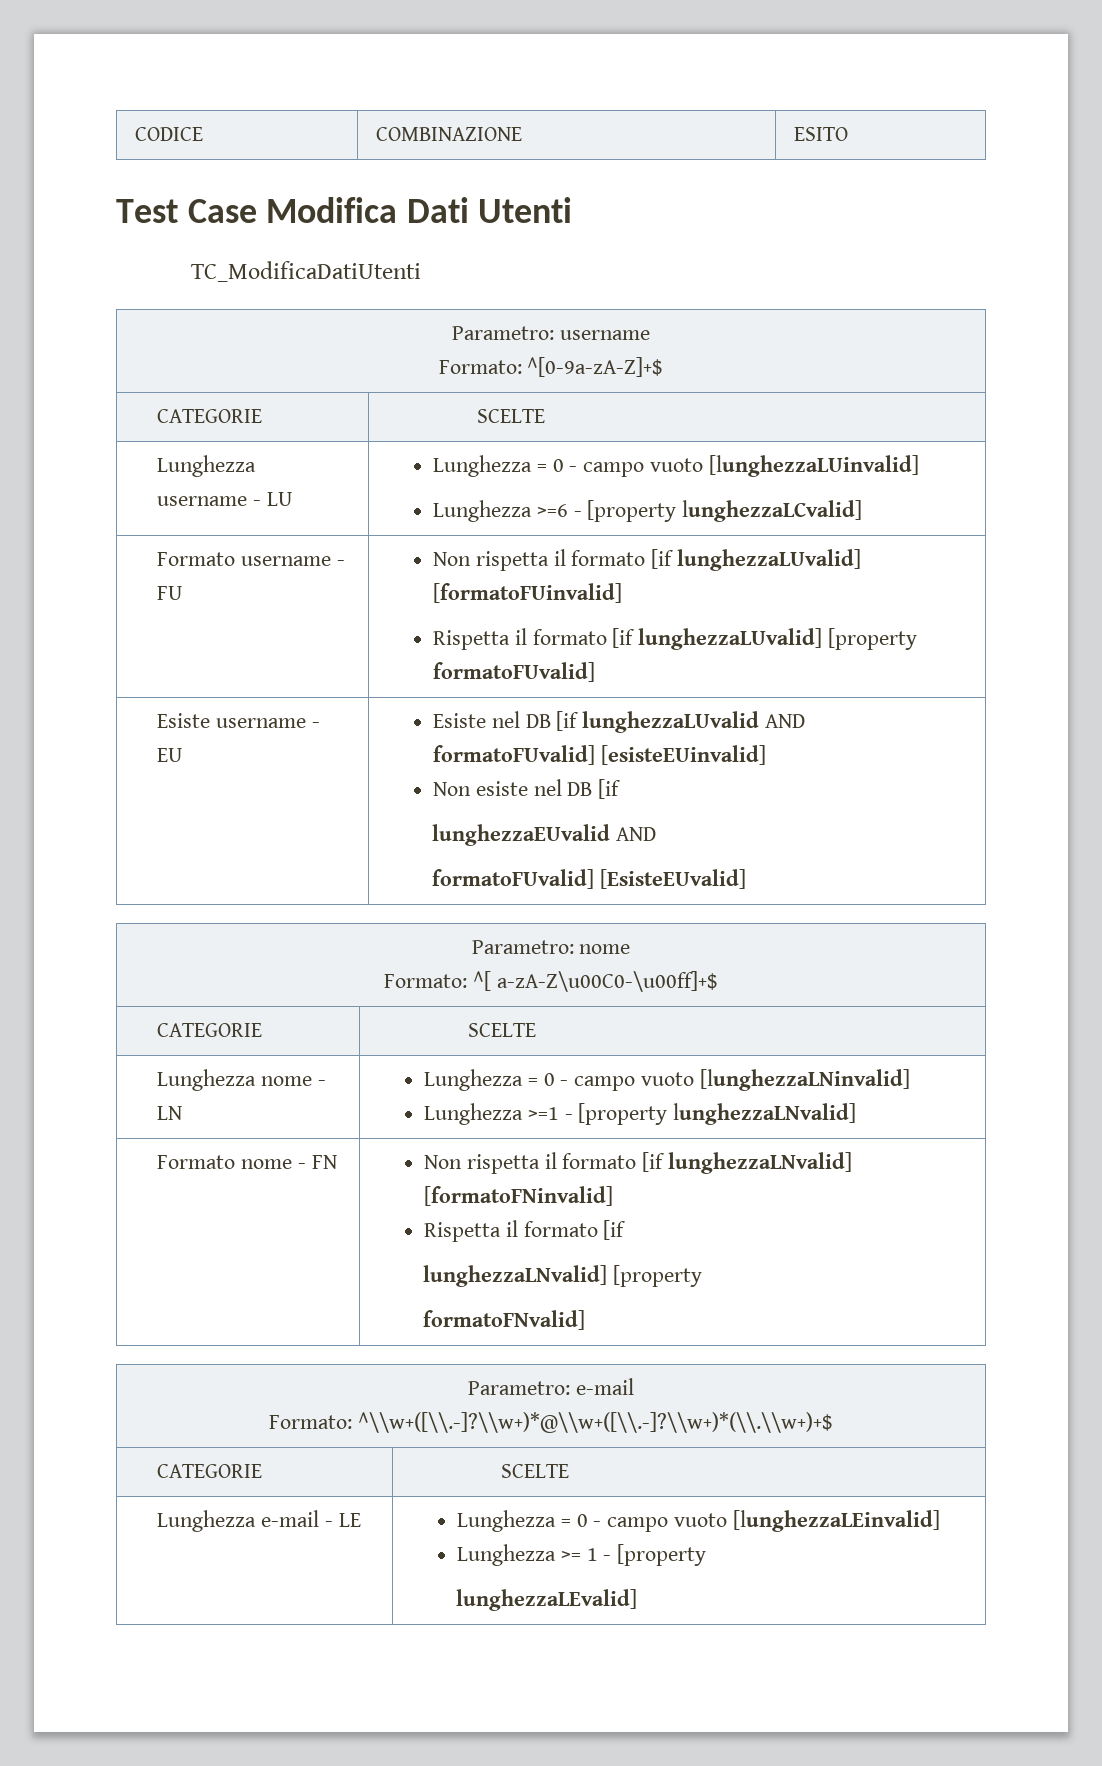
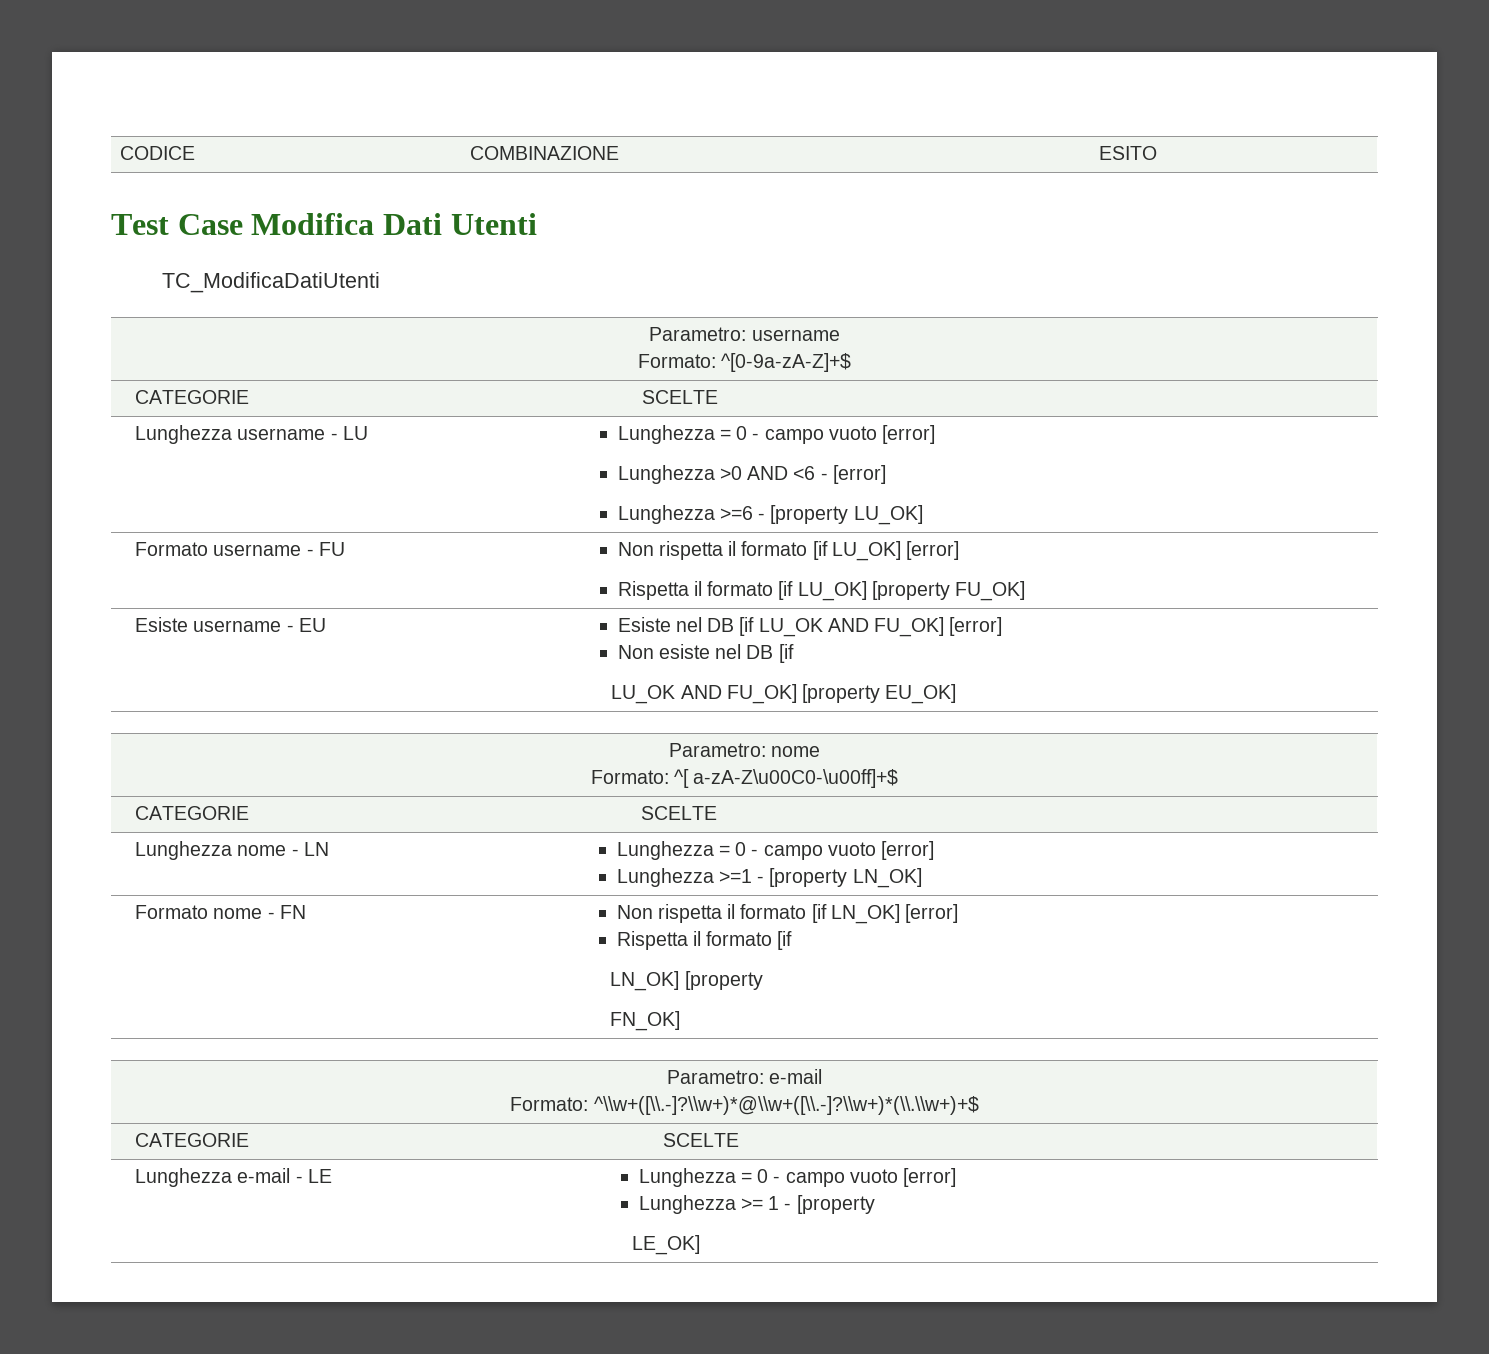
[708,455,919,477] [lunghezzaLUinvalid] -> [882,425,936,444] [617,465,886,484] [error] // Lunghezza >0 AND <6 - [error]
[682,500,863,522] lunghezzaLCvalid] -> [853,505,923,525] LU_OK]
[676,549,861,571] [432,583,622,603] [432,628,917,650] [432,662,595,682] lunghezzaLUvalid] [formatoFUinvalid] // Rispetta il formato [if lunghezzaLUvalid] [property formatoFUvalid] -> [831,541,960,561] [617,581,1026,601] LU_OK] [error] // Rispetta il formato [if LU_OK] [property FU_OK]
[582,711,805,733] [432,745,766,765] lunghezzaLUvalid AND formatoFUvalid] [esisteEUinvalid] -> [758,617,1003,637] LU_OK AND FU_OK] [error]
[431,824,656,846] [431,869,746,889] lunghezzaEUvalid AND // formatoFUvalid] [EsisteEUvalid] -> [611,684,957,704] LU_OK AND FU_OK] [property EU_OK]
[699,1069,910,1091] [lunghezzaLNinvalid] -> [881,841,935,860] [error]
[673,1103,857,1125] lunghezzaLNvalid] -> [852,868,922,888] LN_OK]
[667,1152,852,1174] [423,1186,613,1206] lunghezzaLNvalid] [formatoFNinvalid] -> [830,904,959,924] LN_OK] [error]
[422,1265,702,1287] [422,1310,585,1330] lunghezzaLNvalid] [property // formatoFNvalid] -> [610,971,763,991] [610,1011,681,1031] LN_OK] [property // FN_OK]
[732,1510,940,1532] [lunghezzaLEinvalid] -> [903,1168,957,1187] [error]
[455,1589,637,1611] lunghezzaLEvalid] -> [632,1235,701,1255] LE_OK]

